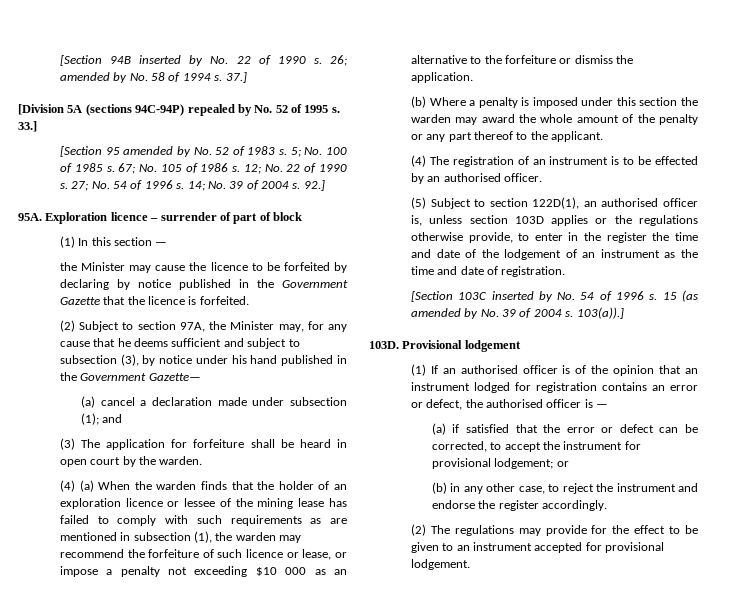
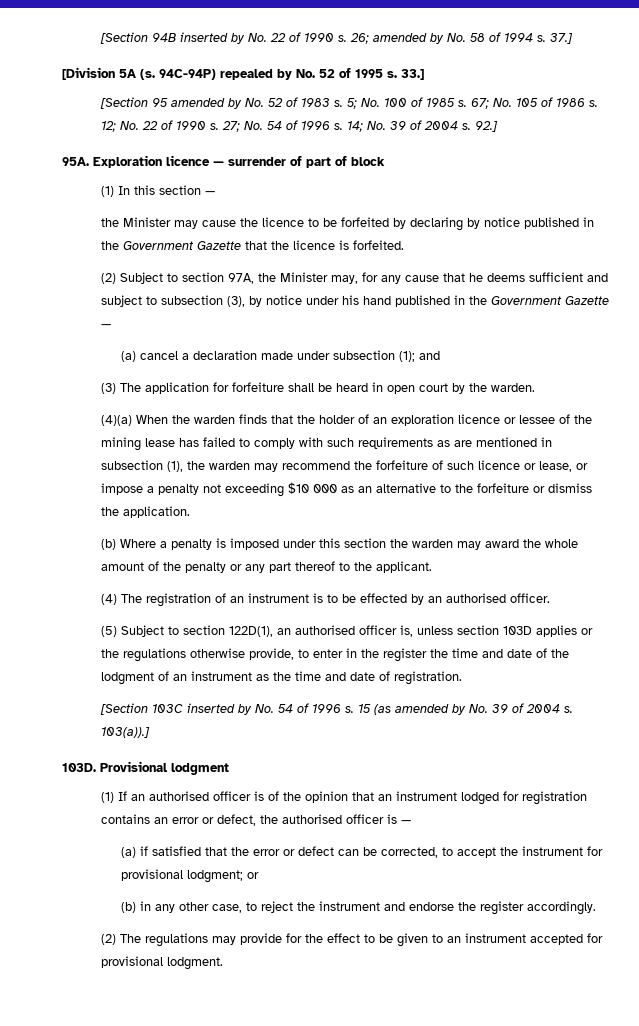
[85,104,132,116] (sections -> [140,69,155,80] (s.
[150,218,159,221] – -> [213,161,224,166] —
[148,373,201,381] Gazette— -> [565,296,610,305] [101,324,112,328] Gazette —
[59,480,94,492] (4) (a) -> [101,415,133,426] (4)(a)
[504,249,562,260] lodgement -> [101,672,155,685] lodgment
[464,340,521,352] lodgement -> [171,763,229,775] lodgment
[494,458,554,469] lodgement; -> [187,870,244,883] lodgment;
[410,559,470,570] lodgement. -> [167,957,224,970] lodgment.

